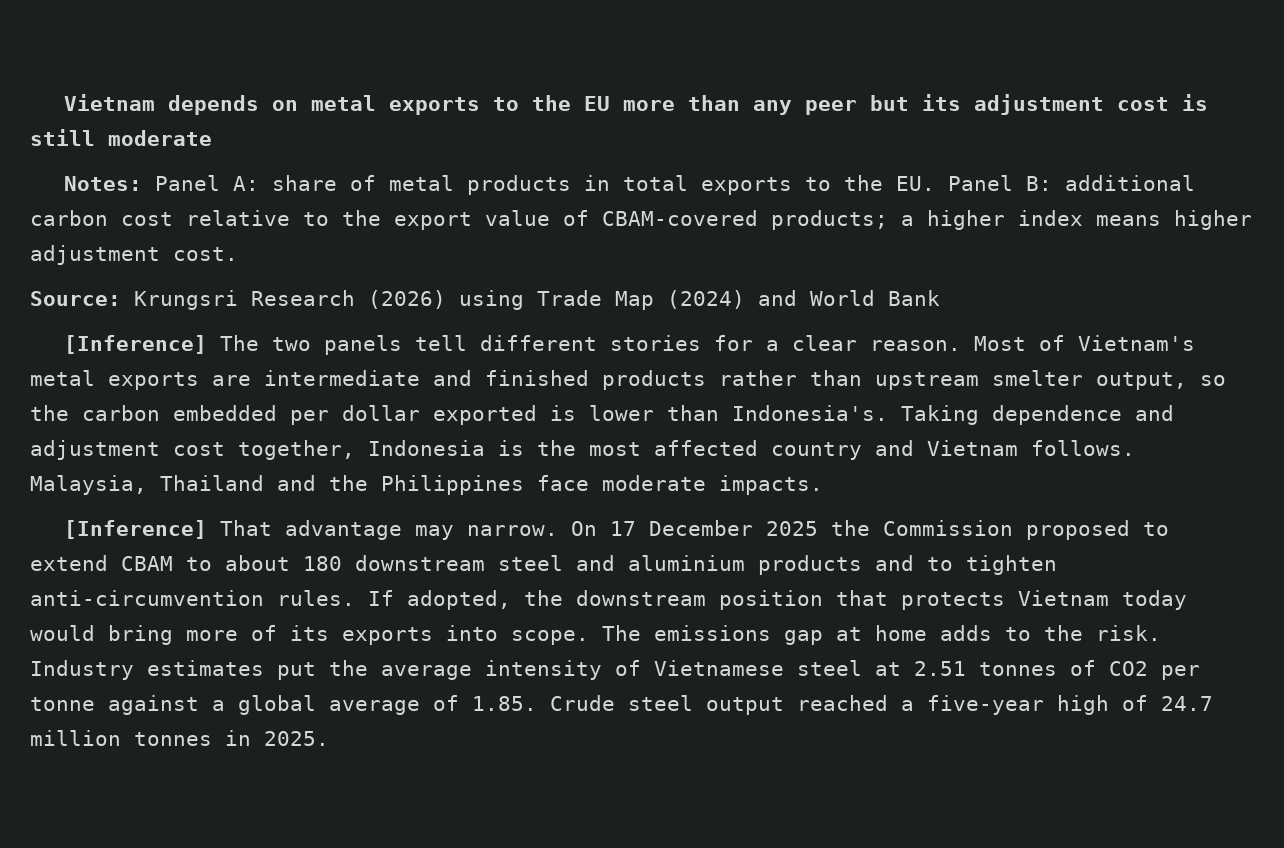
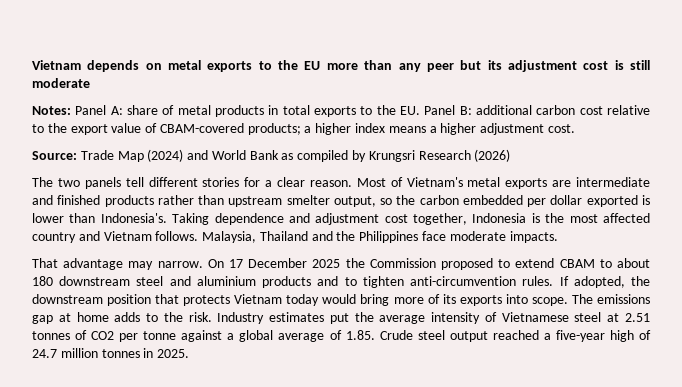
(1161, 220) none -> [429,126,437,133] a
[134,290,524,310] Krungsri Research (2026) using -> (77, 155) none
[63,335,207,354] // [Inference] -> [281,149,511,162] as compiled by Krungsri Research (2026) //
[63,520,207,539] [Inference] -> (558, 237) none

